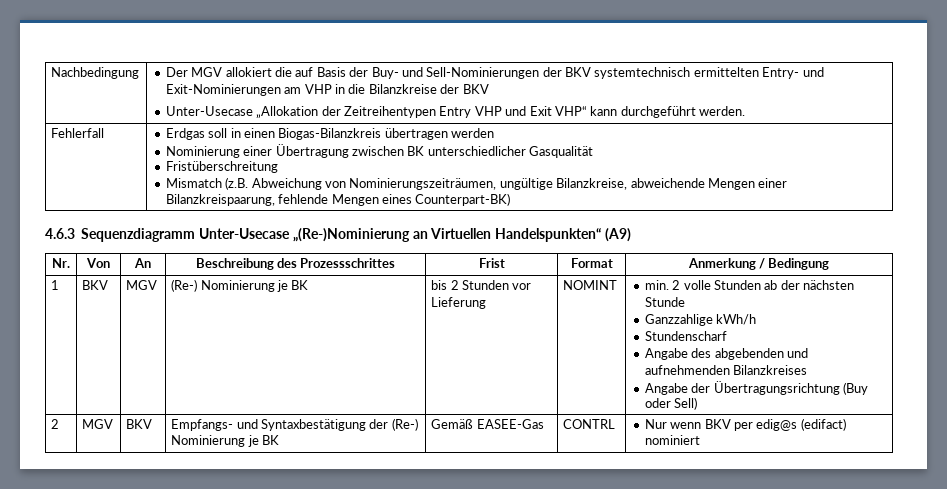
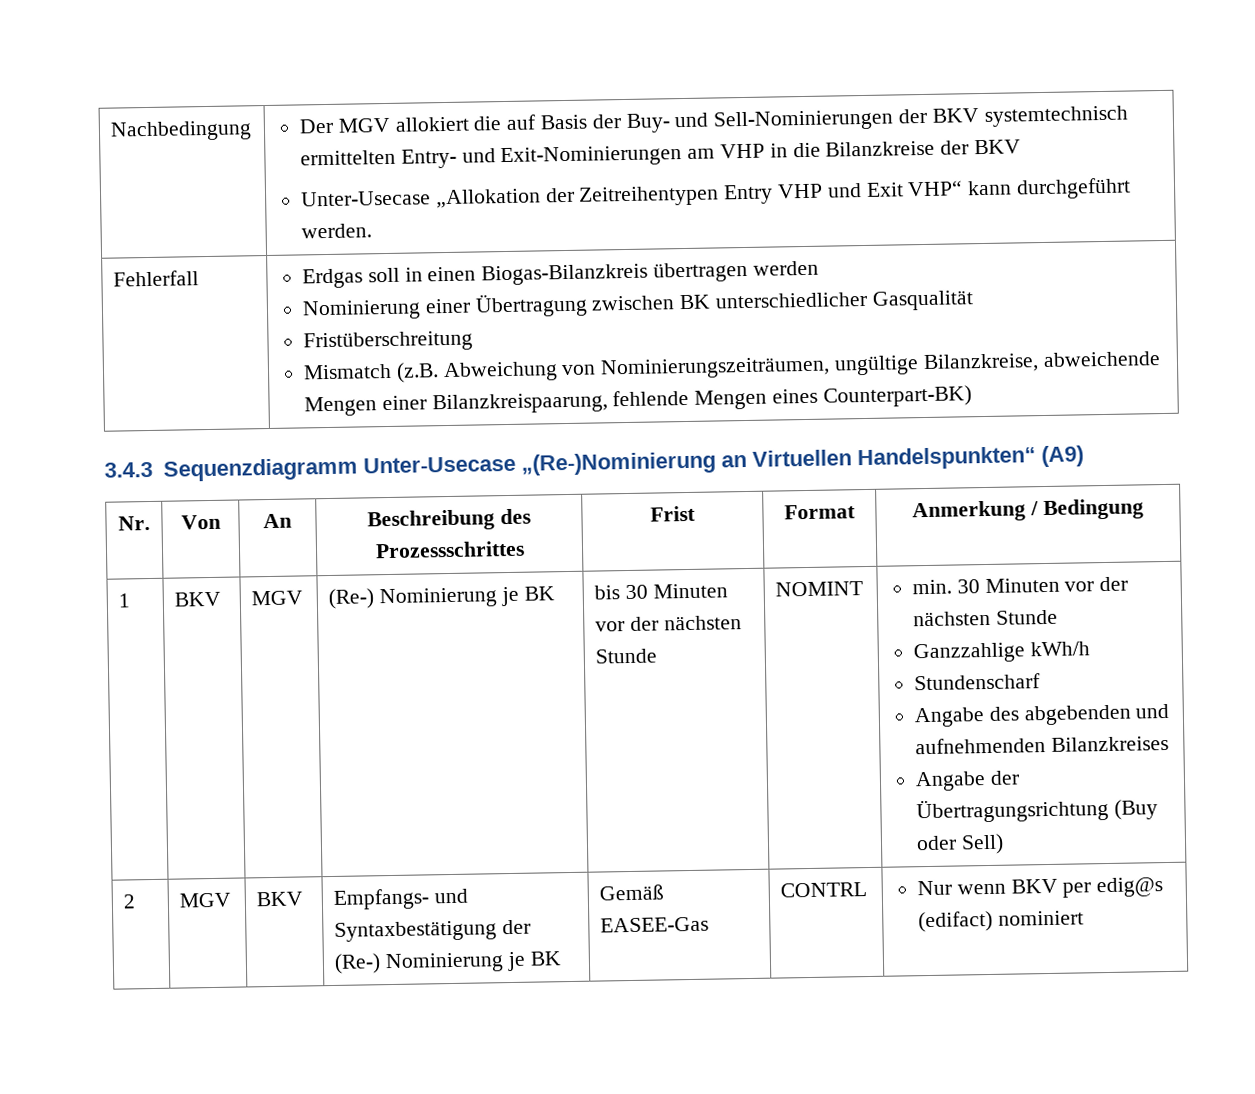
[45,228,75,239] 4.6.3 -> [104,461,153,478] 3.4.3
[450,280,532,290] [431,297,487,309] [563,280,618,290] [644,280,778,290] 2 Stunden vor Lieferung | NOMINT | min. 2 volle Stunden ab -> [625,583,728,600] [595,615,742,632] [595,648,658,664] [775,581,864,597] [911,577,1095,595] 30 Minuten vor der nächsten Stunde | NOMINT | min. 30 Minuten vor

